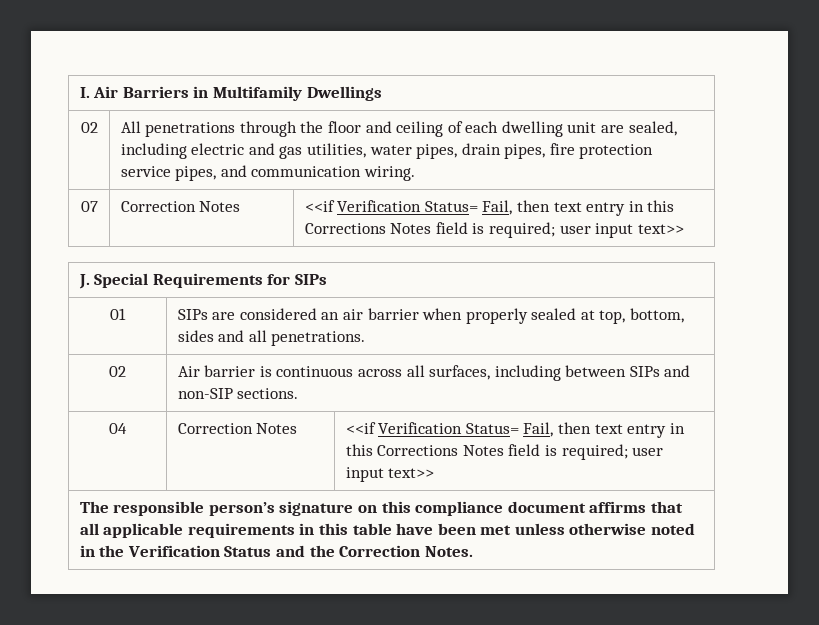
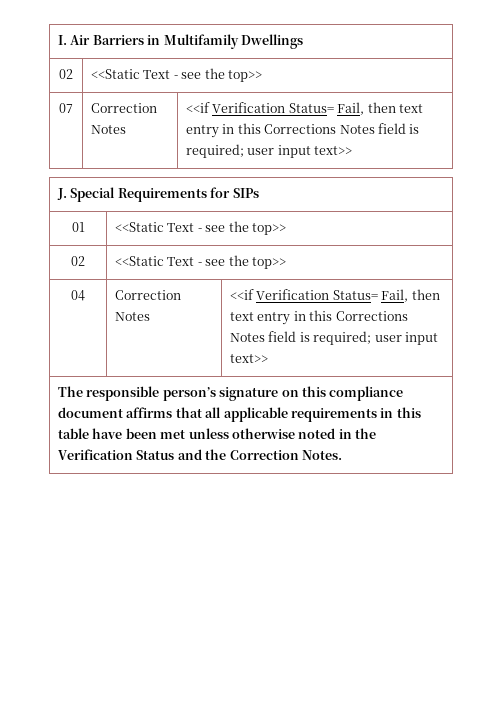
[120,121,677,137] [120,143,654,159] [120,165,415,181] All penetrations through the floor and ceiling of each dwelling unit are sealed, including electric and gas utilities, water pipes, drain pipes, fire protection service pipes, and communication wiring. -> [91,68,262,82] <<Static Text - see the top>>
[177,308,685,324] [177,330,366,346] [109,366,126,377] [177,365,691,381] [177,388,299,399] SIPs are considered an air barrier when properly sealed at top, bottom, sides and all penetrations. // 02 | Air barrier is continuous across all surfaces, including between SIPs and non-SIP sections. -> [115,221,286,235] [71,256,85,266] [115,255,286,269] <<Static Text - see the top>> // 02 | <<Static Text - see the top>>

